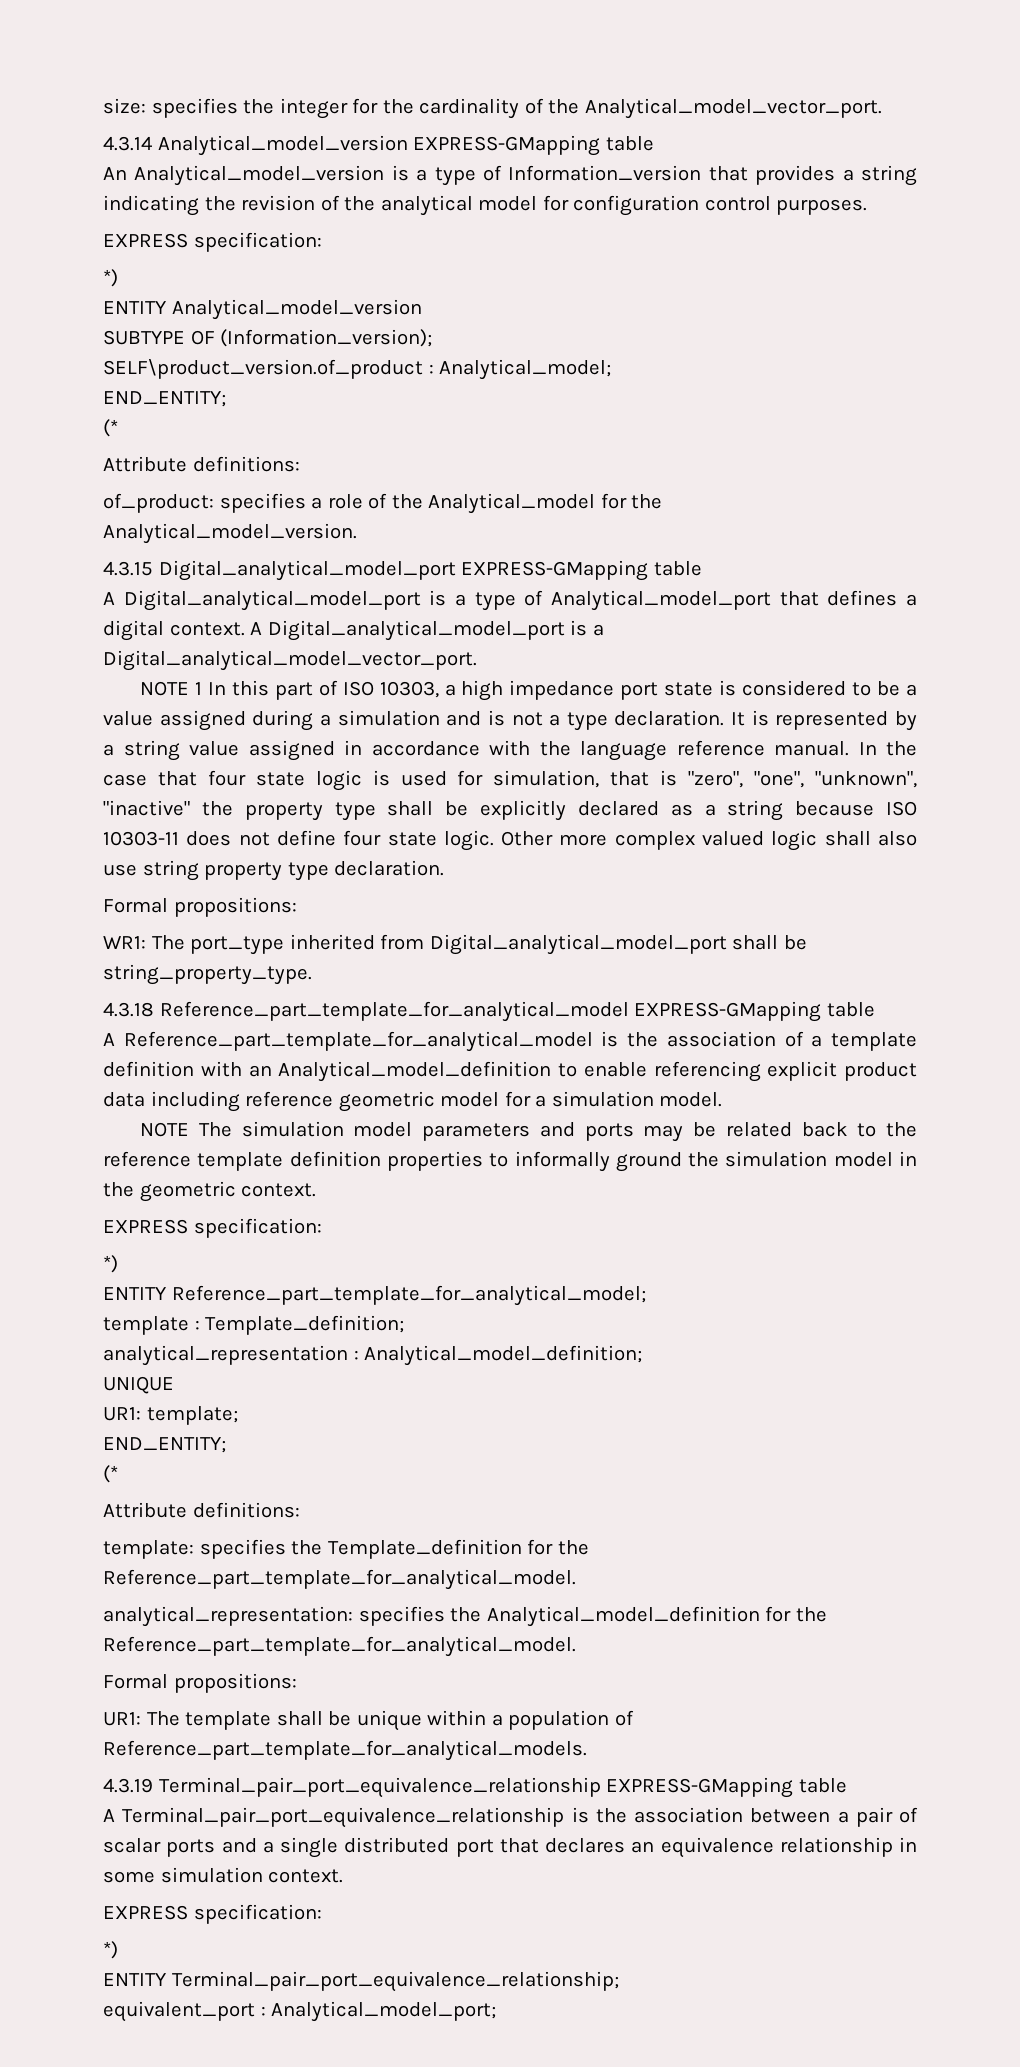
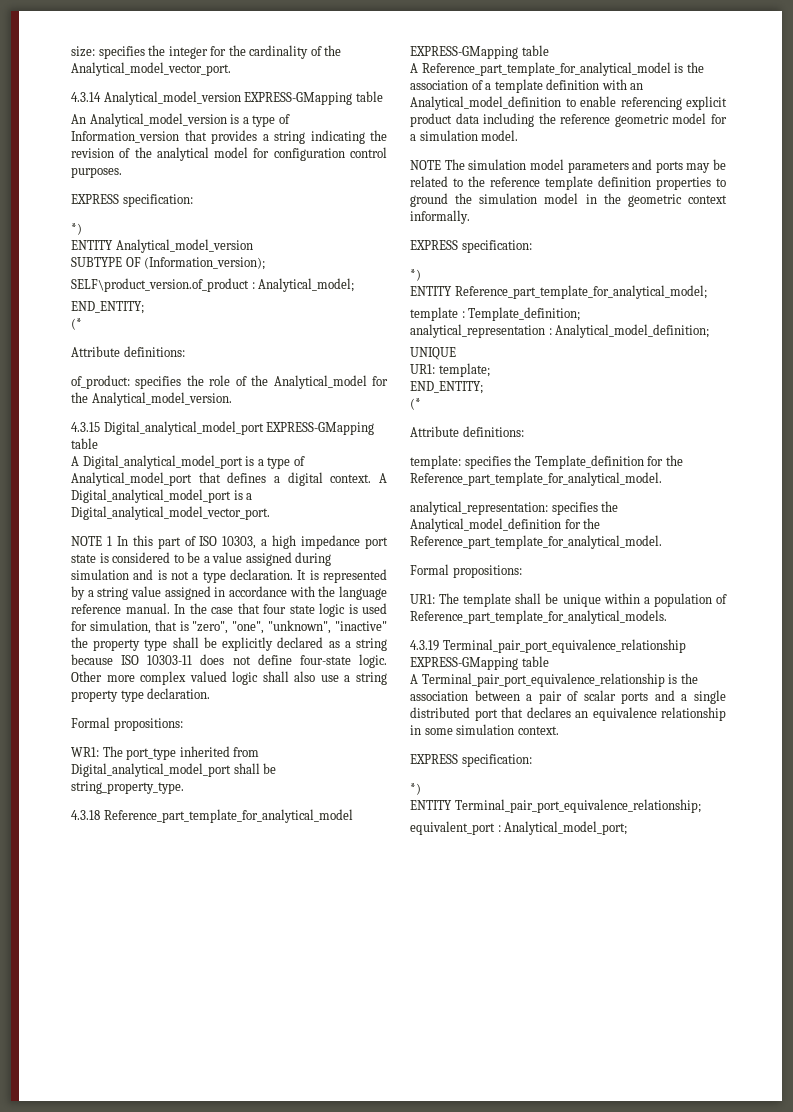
[311,497,323,509] a -> [186,375,204,386] the
[319,714,331,726] a -> (332, 559) none
[343,830,437,846] four state -> [299,655,351,665] four-state
(137, 870) none -> [344,675,351,682] a
(240, 1101) none -> [538,113,556,124] the
[801,1122,848,1137] back -> (448, 181) none
[514,1151,610,1172] informally -> (726, 182) none
[241,1183,317,1197] context. -> [688,195,727,204] [410,210,470,224] context informally.

